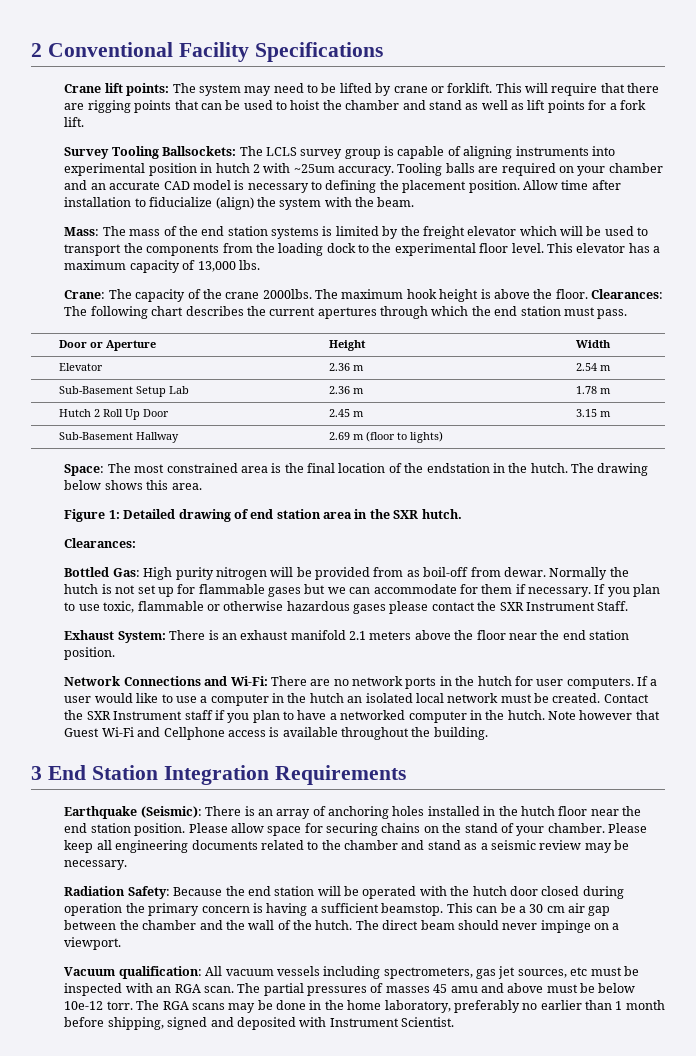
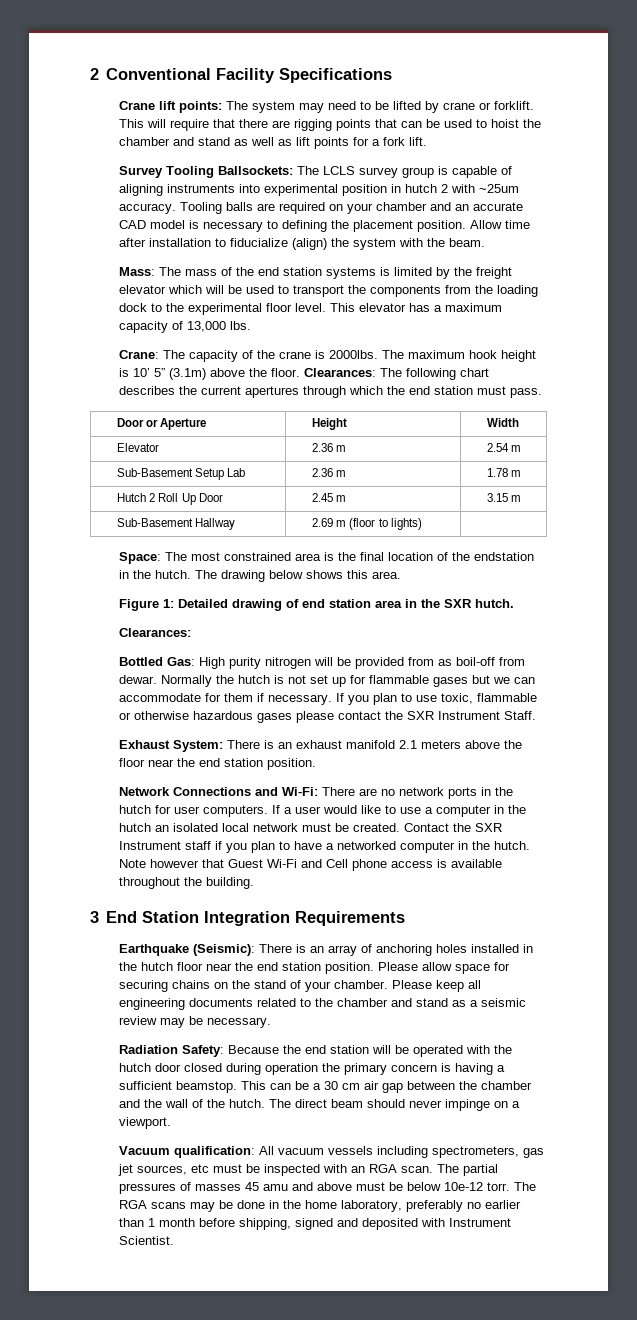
(260, 295) none -> [314,350,325,359] is
(491, 294) none -> [132,368,206,380] 10’ 5” (3.1m)
[163,727,225,740] Cellphone -> [325,859,387,871] Cell phone

